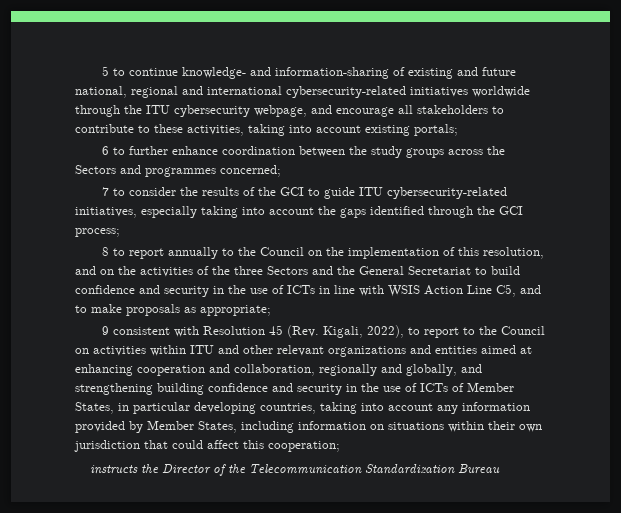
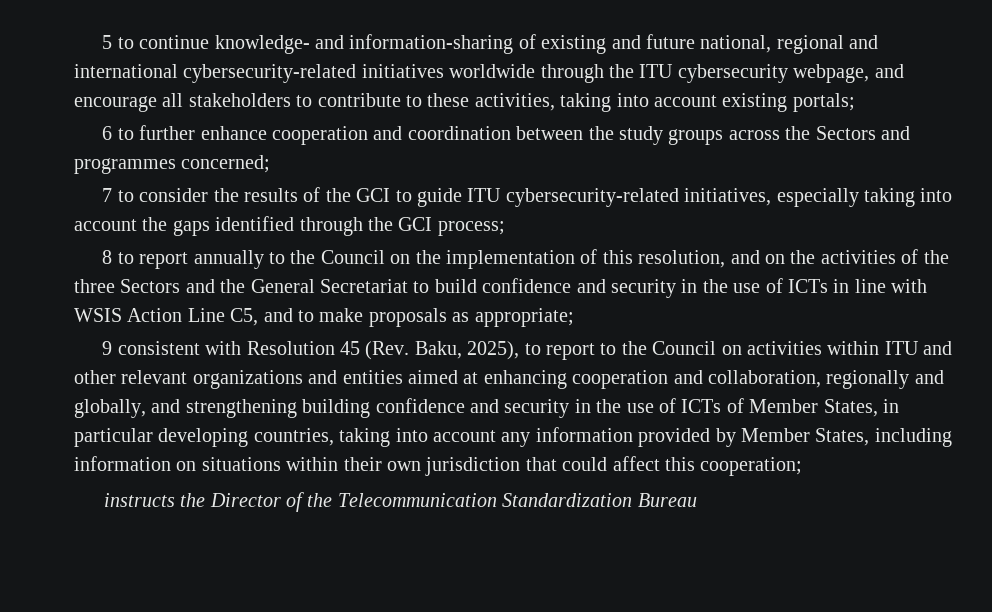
(218, 150) none -> [272,126,403,145] cooperation and
[322,325,404,338] Kigali, 2022), -> [414,341,520,360] Baku, 2025),

